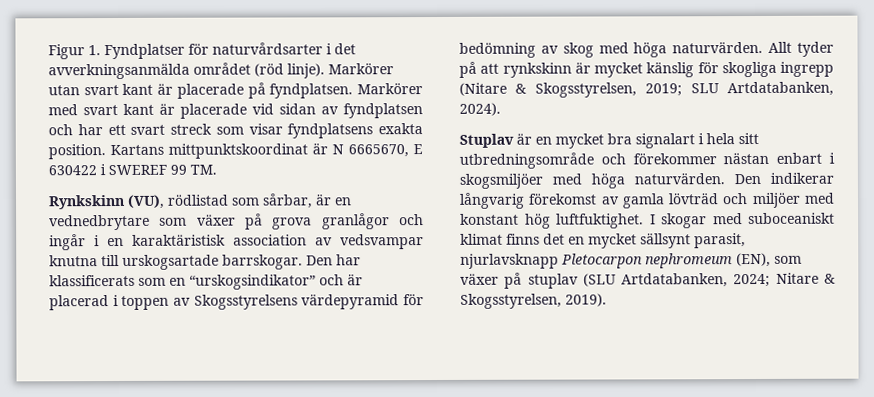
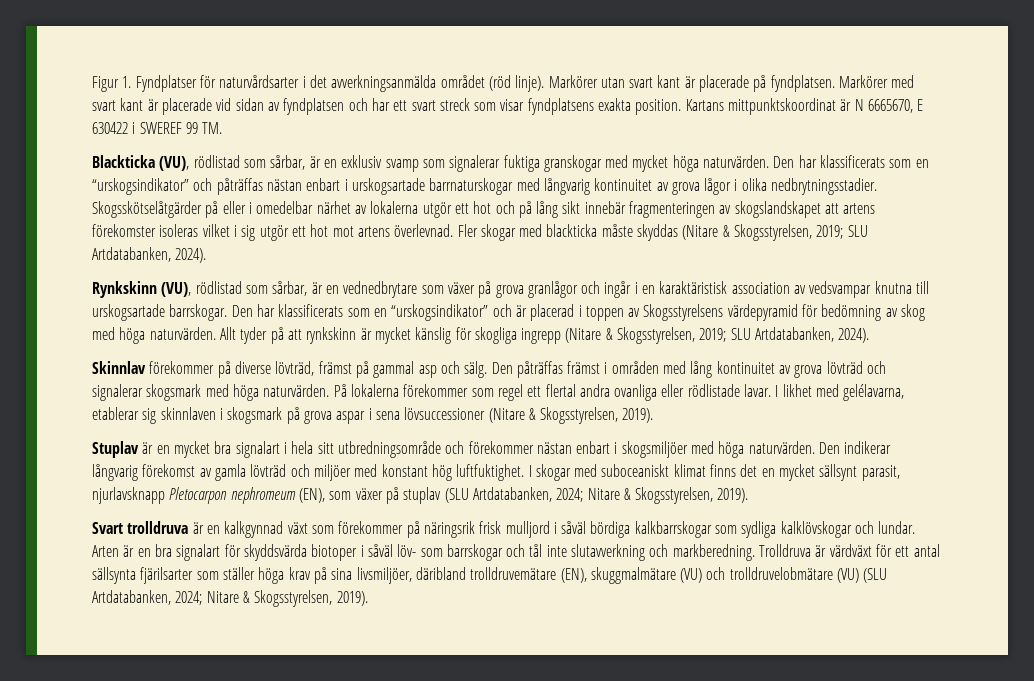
(217, 169) none -> [92,155,929,172] [92,178,878,195] [92,201,876,218] [92,224,868,241] [92,247,207,263] // Blackticka (VU), rödlistad som sårbar, är en exklusiv svamp som signalerar fuktiga granskogar med mycket höga naturvärden. Den har klassificerats som en “urskogsindikator” och påträffas nästan enbart i urskogsartade barrnaturskogar med långvarig kontinuitet av grova lågor i olika nedbrytningsstadier. Skogsskötselåtgärder på eller i omedelbar närhet av lokalerna utgör ett hot och på lång sikt innebär fragmenteringen av skogslandskapet att artens förekomster isoleras vilket i sig utgör ett hot mot artens överlevnad. Fler skogar med blackticka måste skyddas (Nitare & Skogsstyrelsen, 2019; SLU Artdatabanken, 2024).
(501, 109) none -> [92,361,887,378] [92,384,905,401] [92,407,654,424] // Skinnlav förekommer på diverse lövträd, främst på gammal asp och sälg. Den påträffas främst i områden med lång kontinuitet av grova lövträd och signalerar skogsmark med höga naturvärden. På lokalerna förekommer som regel ett flertal andra ovanliga eller rödlistade lavar. I likhet med gelélavarna, etablerar sig skinnlaven i skogsmark på grova aspar i sena lövsuccessioner (Nitare & Skogsstyrelsen, 2019).
(607, 300) none -> [92,521,916,538] [92,544,940,561] [92,567,888,584] [92,590,368,607] // Svart trolldruva är en kalkgynnad växt som förekommer på näringsrik frisk mulljord i såväl bördiga kalkbarrskogar som sydliga kalklövskogar och lundar. Arten är en bra signalart för skyddsvärda biotoper i såväl löv- som barrskogar och tål inte slutavverkning och markberedning. Trolldruva är värdväxt för ett antal sällsynta fjärilsarter som ställer höga krav på sina livsmiljöer, däribland trolldruvemätare (EN), skuggmalmätare (VU) och trolldruvelobmätare (VU) (SLU Artdatabanken, 2024; Nitare & Skogsstyrelsen, 2019).

